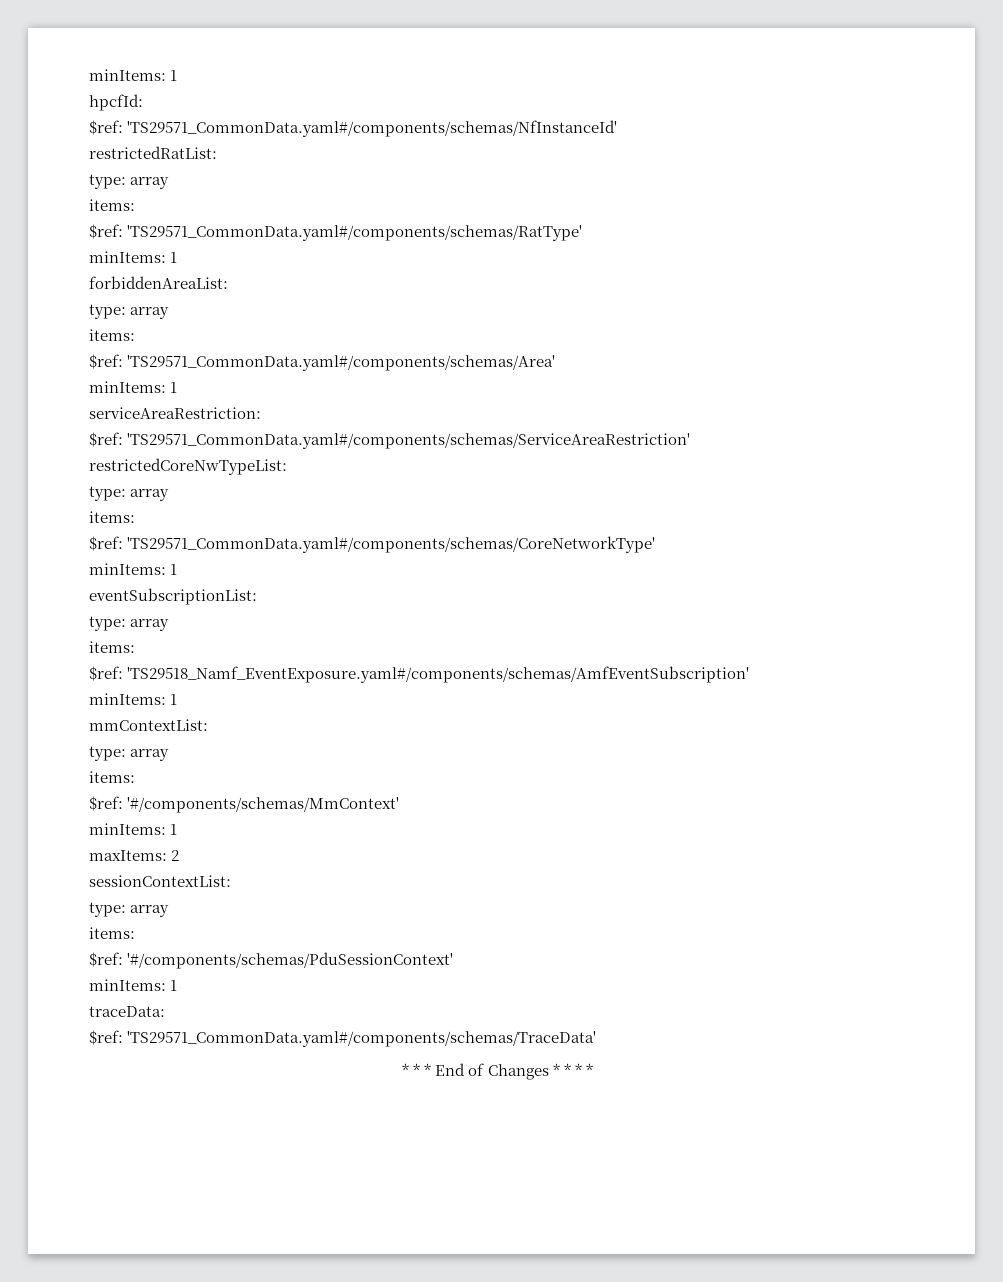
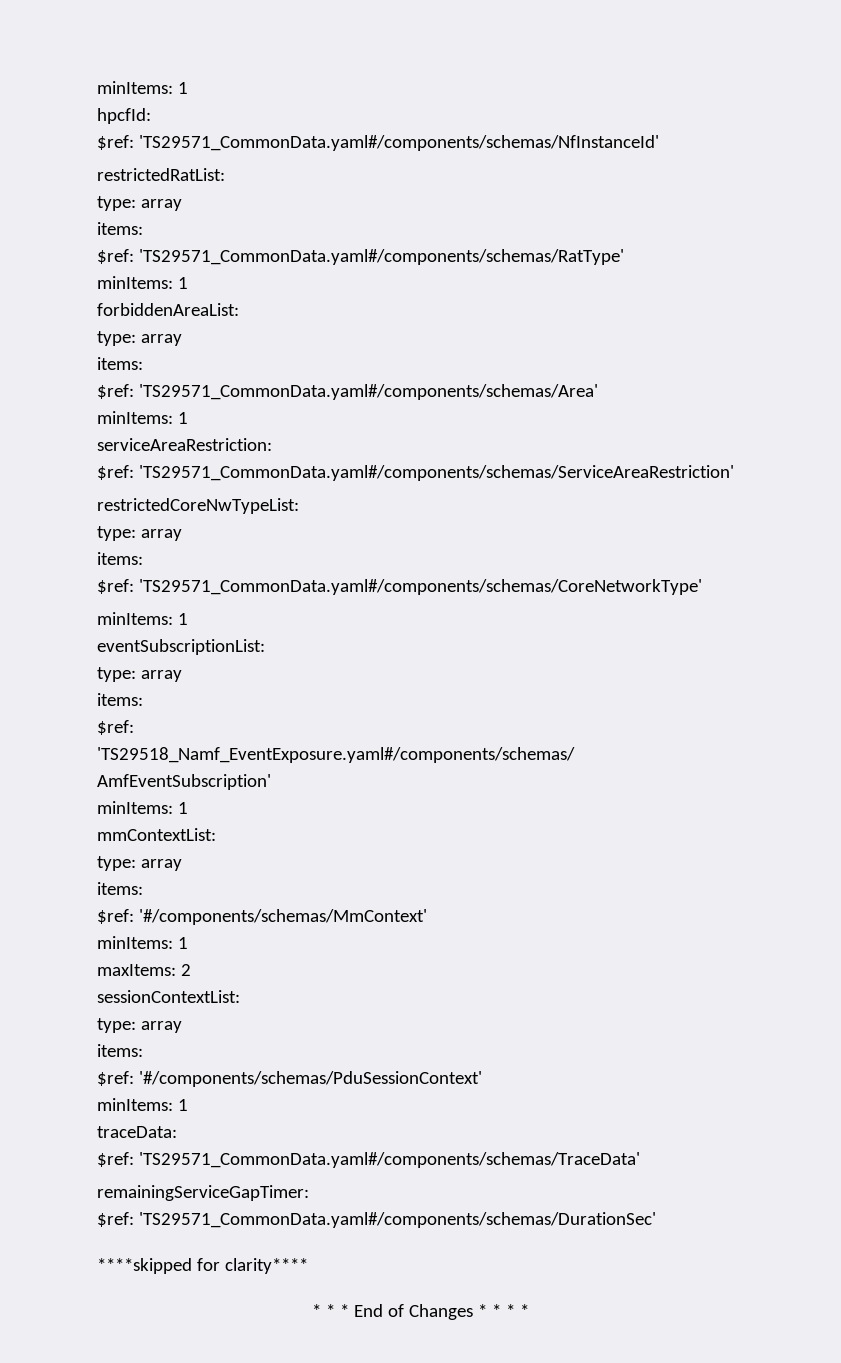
(597, 1039) none -> [97,1185,309,1201] [97,1212,656,1228] [97,1258,308,1274] // remainingServiceGapTimer: // $ref: 'TS29571_CommonData.yaml#/components/schemas/DurationSec' // ****skipped for clarity****

